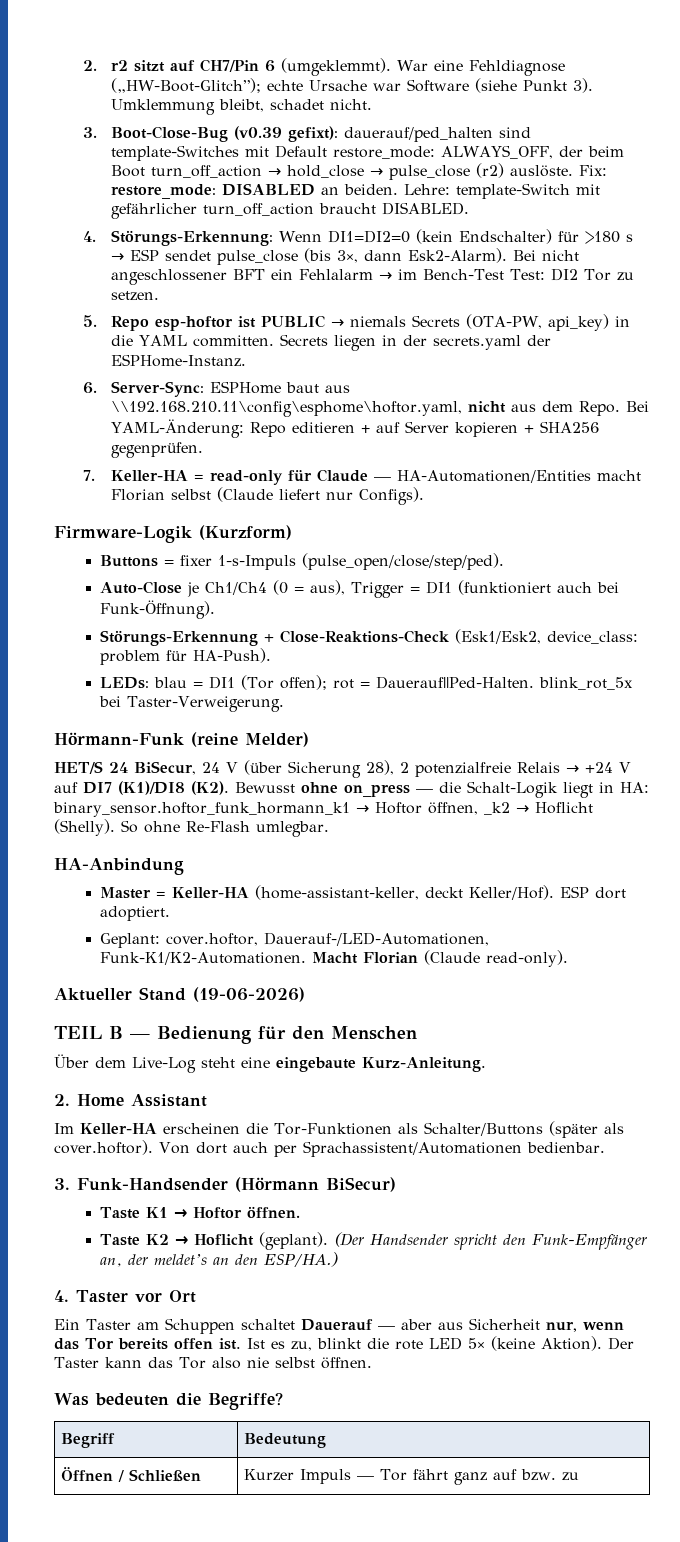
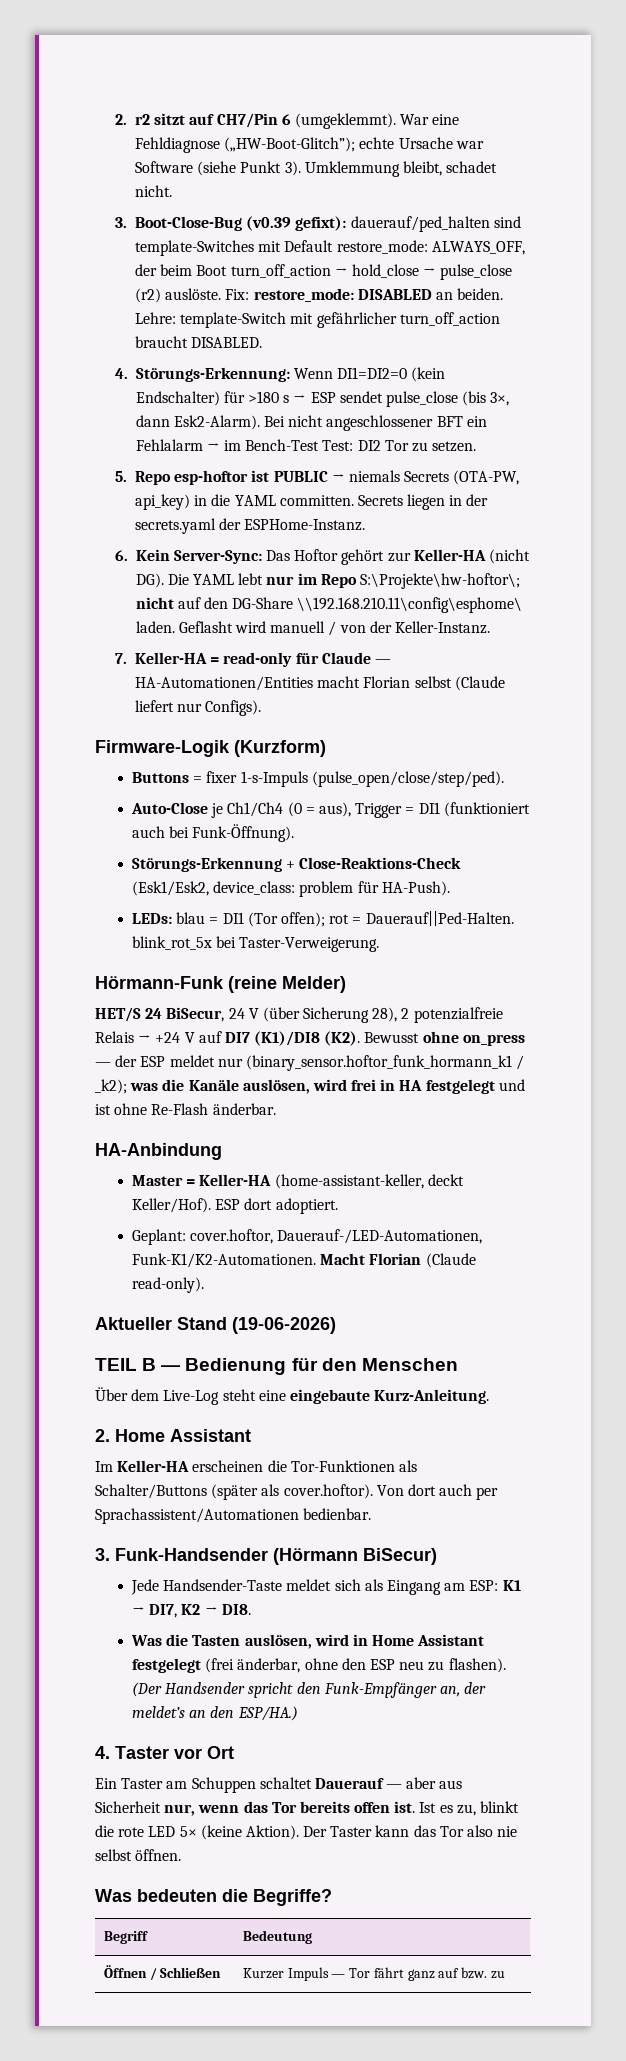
[111,381,351,397] [111,401,650,417] [111,419,600,438] [111,442,204,458] Server-Sync: ESPHome baut aus \\192.168.210.11\config\esphome\hoftor.yaml, nicht aus dem Repo. Bei YAML-Änderung: Repo editieren + auf Server kopieren + SHA256 gegenprüfen. -> [135,549,531,565] [135,573,521,589] [135,597,523,613] [135,621,491,636] Kein Server-Sync: Das Hoftor gehört zur Keller-HA (nicht DG). Die YAML lebt nur im Repo S:\Projekte\hw-hoftor\; nicht auf den DG-Share \\192.168.210.11\config\esphome\ laden. Geflasht wird manuell / von der Keller-Instanz.
[439,781,649,798] [53,802,593,817] [54,819,138,836] die Schalt-Logik liegt in HA: binary_sensor.hoftor_funk_hormann_k1 → Hoftor öffnen, _k2 → Hoflicht (Shelly). So -> [115,1055,525,1071] [95,1079,525,1094] [95,1104,111,1115] der ESP meldet nur (binary_sensor.hoftor_funk_hormann_k1 / _k2); was die Kanäle auslösen, wird frei in HA festgelegt und ist
[256,821,329,837] umlegbar. -> [212,1103,276,1115] änderbar.
[100,1206,301,1219] [100,1232,329,1250] Taste K1 → Hoftor öffnen. // Taste K2 → Hoflicht (geplant). -> [131,1579,521,1595] [132,1604,251,1618] [131,1634,485,1649] [132,1658,506,1673] Jede Handsender-Taste meldet sich als Eingang am ESP: K1 → DI7, K2 → DI8. // Was die Tasten auslösen, wird in Home Assistant festgelegt (frei änderbar, ohne den ESP neu zu flashen).

